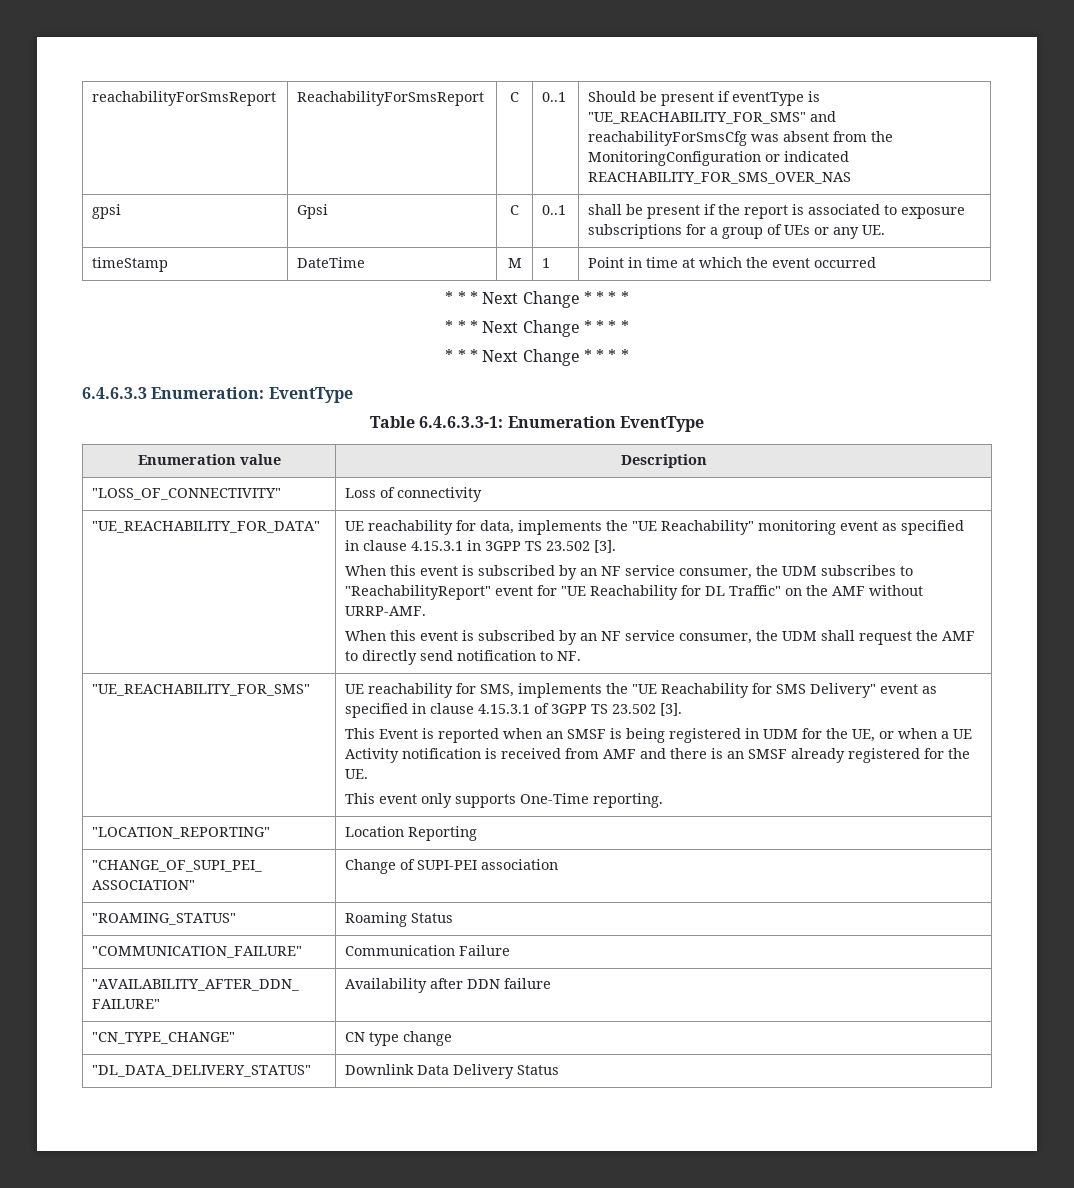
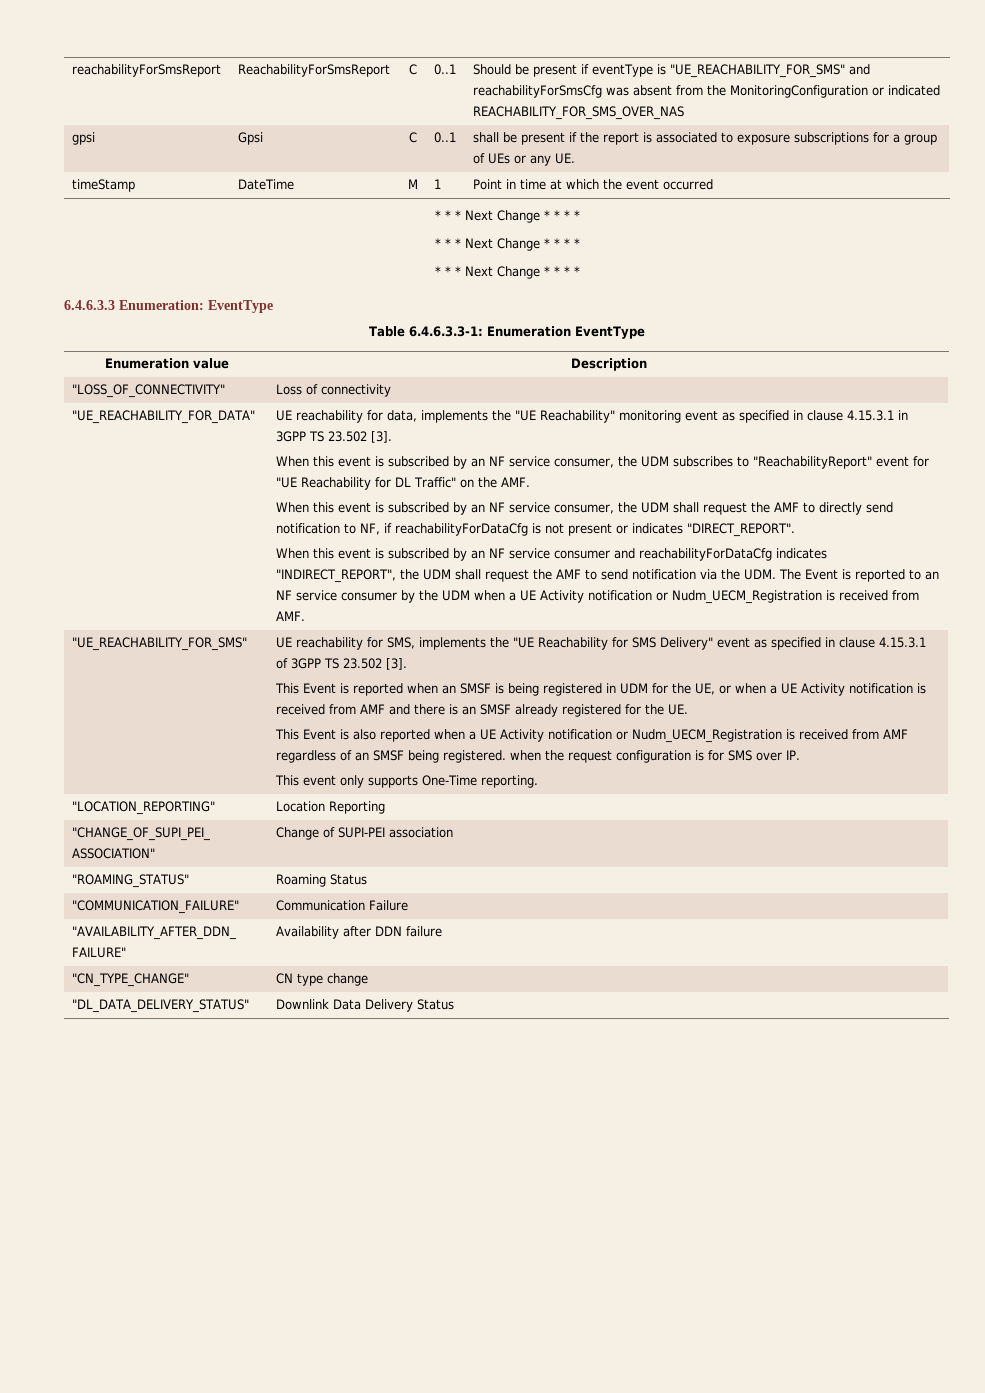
[832,585,924,596] [345,606,427,616] AMF without URRP-AMF. -> [500,477,530,487] AMF.
[557,651,582,661] NF. -> [360,523,796,537] [276,548,828,561] [276,569,940,583] [276,590,920,604] [276,611,306,621] NF, if reachabilityForDataCfg is not present or indicates "DIRECT_REPORT". // When this event is subscribed by an NF service consumer and reachabilityForDataCfg indicates "INDIRECT_REPORT", the UDM shall request the AMF to send notification via the UDM. The Event is reported to an NF service consumer by the UDM when a UE Activity notification or Nudm_UECM_Registration is received from AMF.
(369, 774) none -> [275,729,909,743] [276,750,801,763] // This Event is also reported when a UE Activity notification or Nudm_UECM_Registration is received from AMF regardless of an SMSF being registered. when the request configuration is for SMS over IP.

